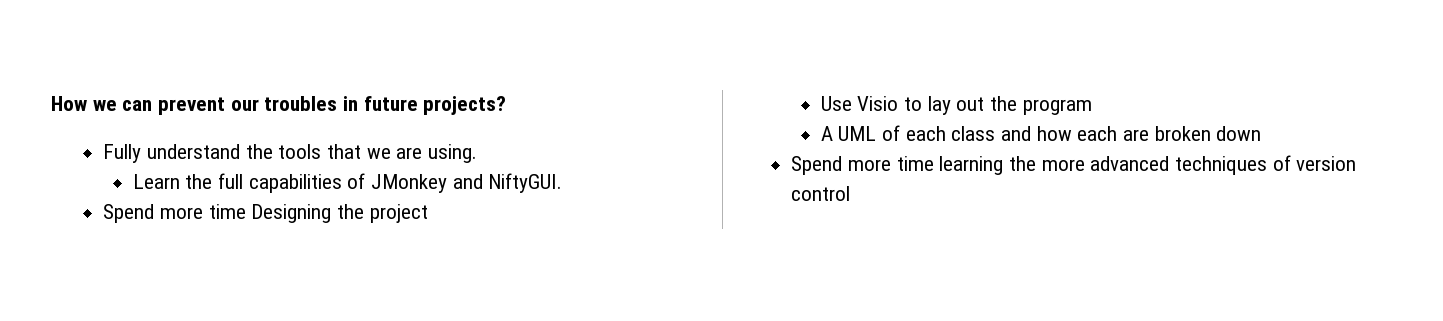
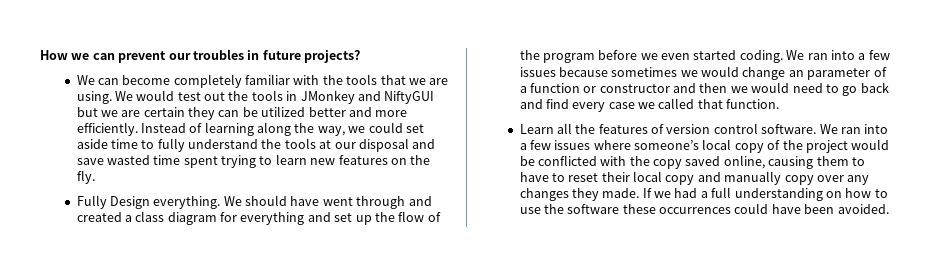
[103,144,241,163] Fully understand -> [76,74,320,88] We can become completely familiar with
[132,173,563,193] [103,204,428,223] [820,96,1092,115] [820,125,1262,141] [791,155,1357,175] [791,186,851,201] // Learn the full capabilities of JMonkey and NiftyGUI. // Spend more time Designing the project // Use Visio to lay out the program // A UML of each class and how each are broken down // Spend more time learning the more advanced techniques of version control -> [114,90,435,104] [76,106,408,120] [76,122,424,136] [76,138,436,152] [76,154,431,168] [76,170,95,184] [76,195,432,209] [76,211,441,225] [519,50,890,63] [519,66,887,80] [519,82,889,96] [519,98,780,112] [519,123,889,134] [519,139,890,153] [519,155,865,169] [519,171,870,185] [519,187,888,201] [519,203,889,214] We would test out the tools in JMonkey and NiftyGUI but we are certain they can be utilized better and more efficiently. Instead of learning along the way, we could set aside time to fully understand the tools at our disposal and save wasted time spent trying to learn new features on the fly. // Fully Design everything. We should have went through and created a class diagram for everything and set up the flow of the program before we even started coding. We ran into a few issues because sometimes we would change an parameter of a function or constructor and then we would need to go back and find every case we called that function. // Learn all the features of version control software. We ran into a few issues where someone’s local copy of the project would be conflicted with the copy saved online, causing them to have to reset their local copy and manually copy over any changes they made. If we had a full understanding on how to use the software these occurrences could have been avoided.

